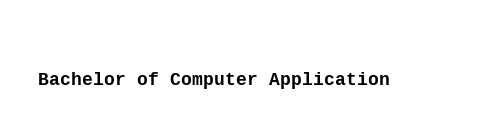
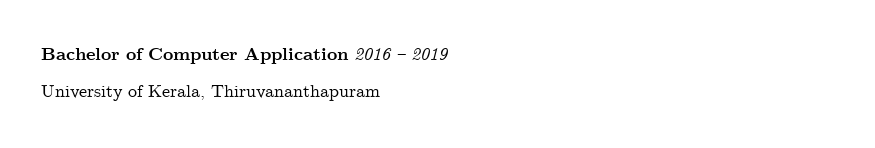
(390, 80) none -> [354,48,448,60] [41,85,380,101] 2016 – 2019 // University of Kerala, Thiruvananthapuram

